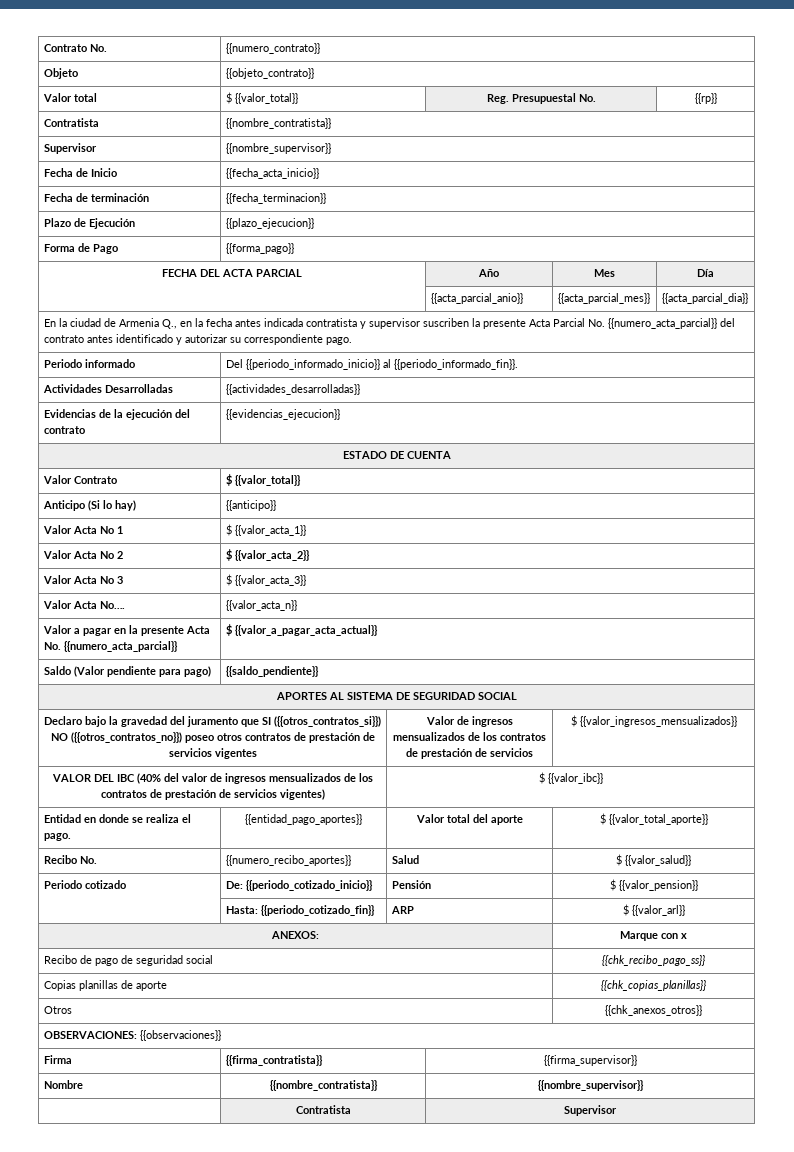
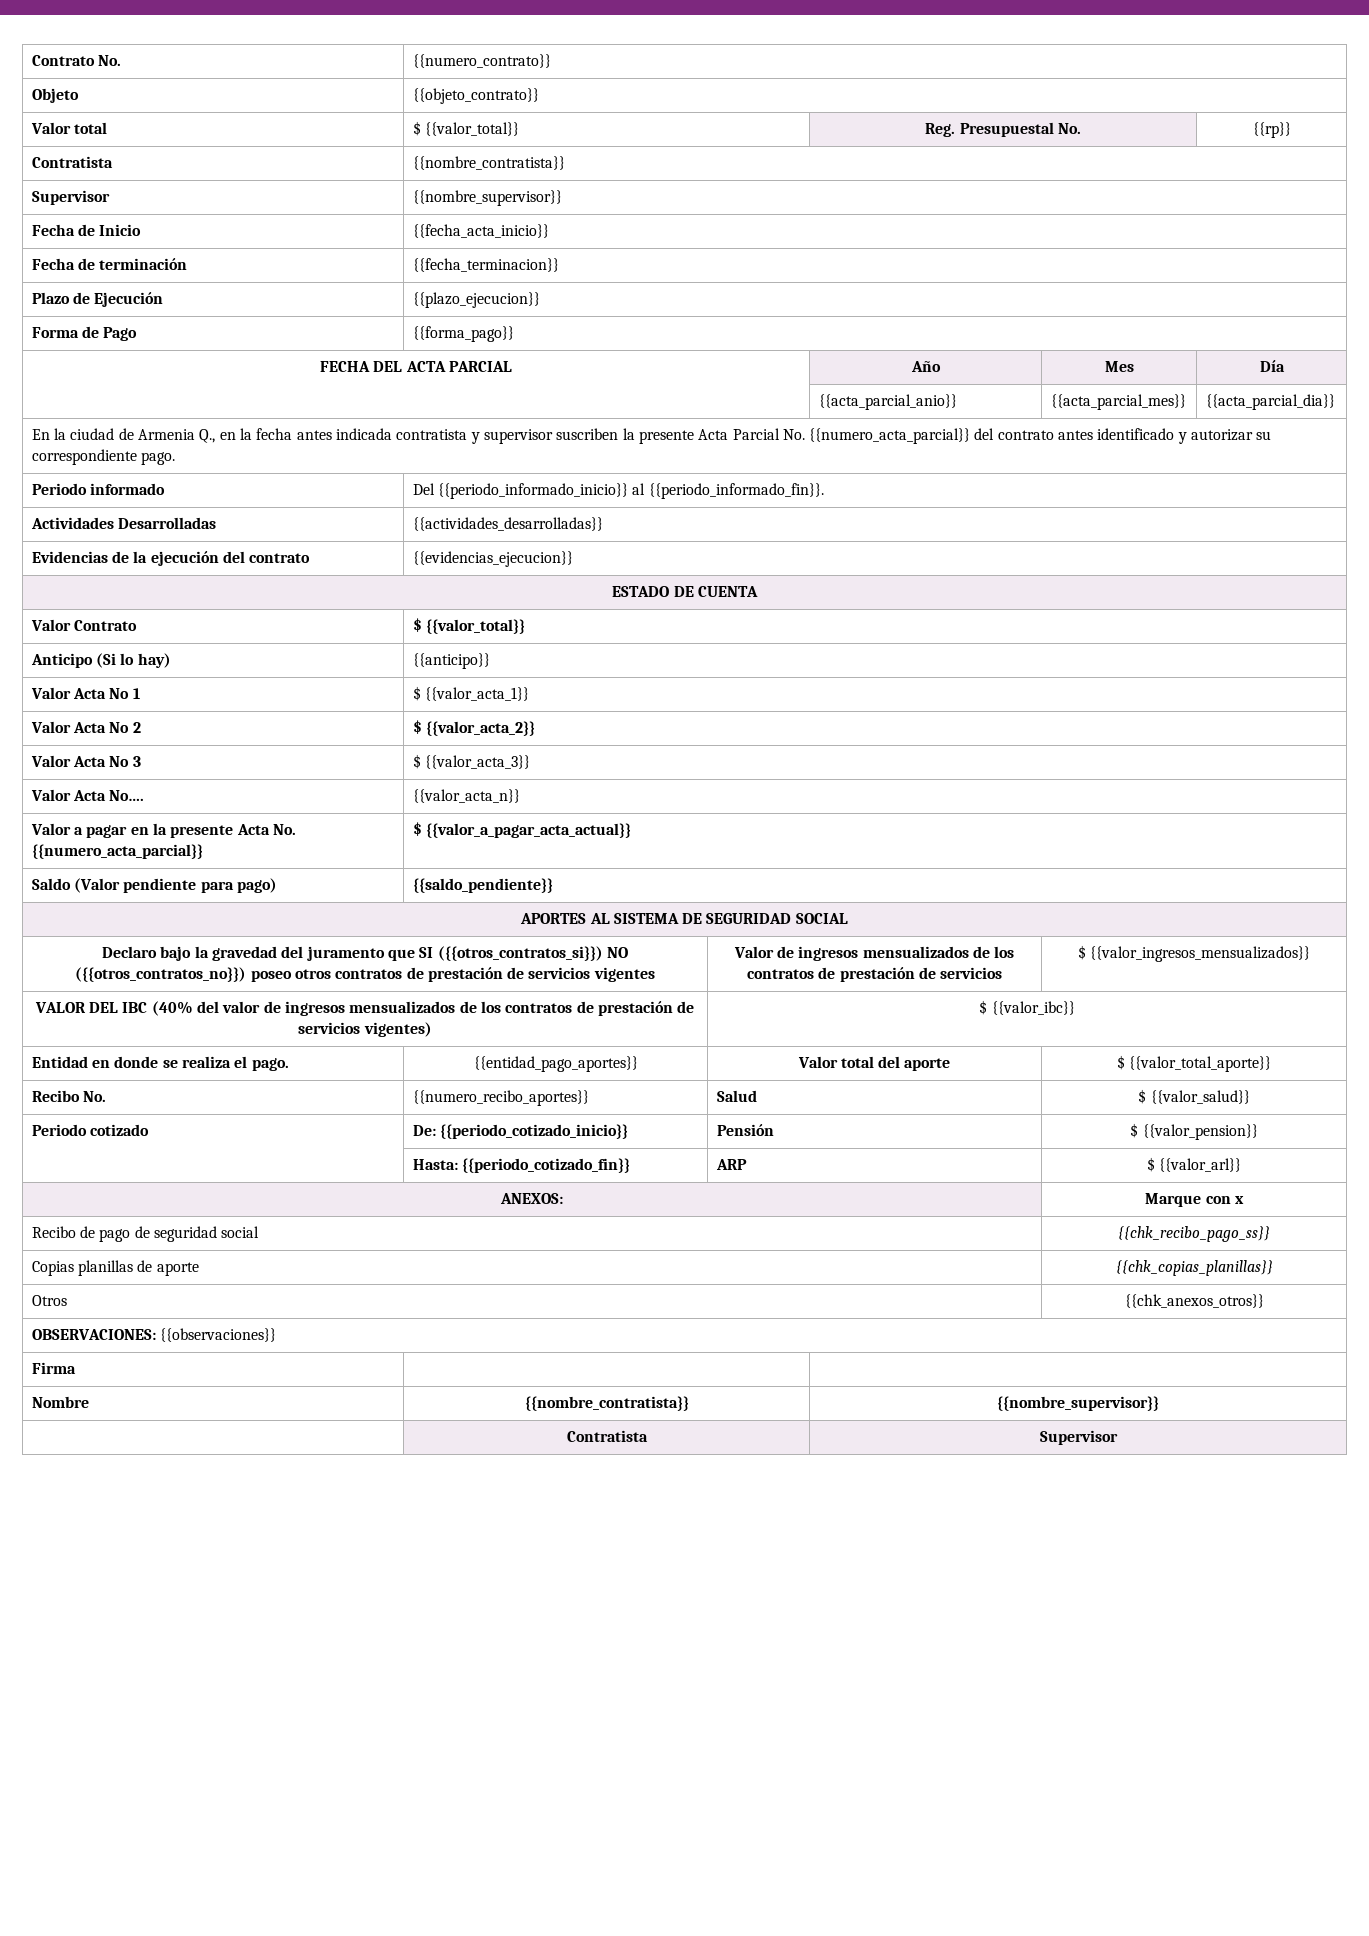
[225,1055,323,1066] [543,1055,637,1066] {{firma_contratista}} | {{firma_supervisor}} -> (76, 1368) |

